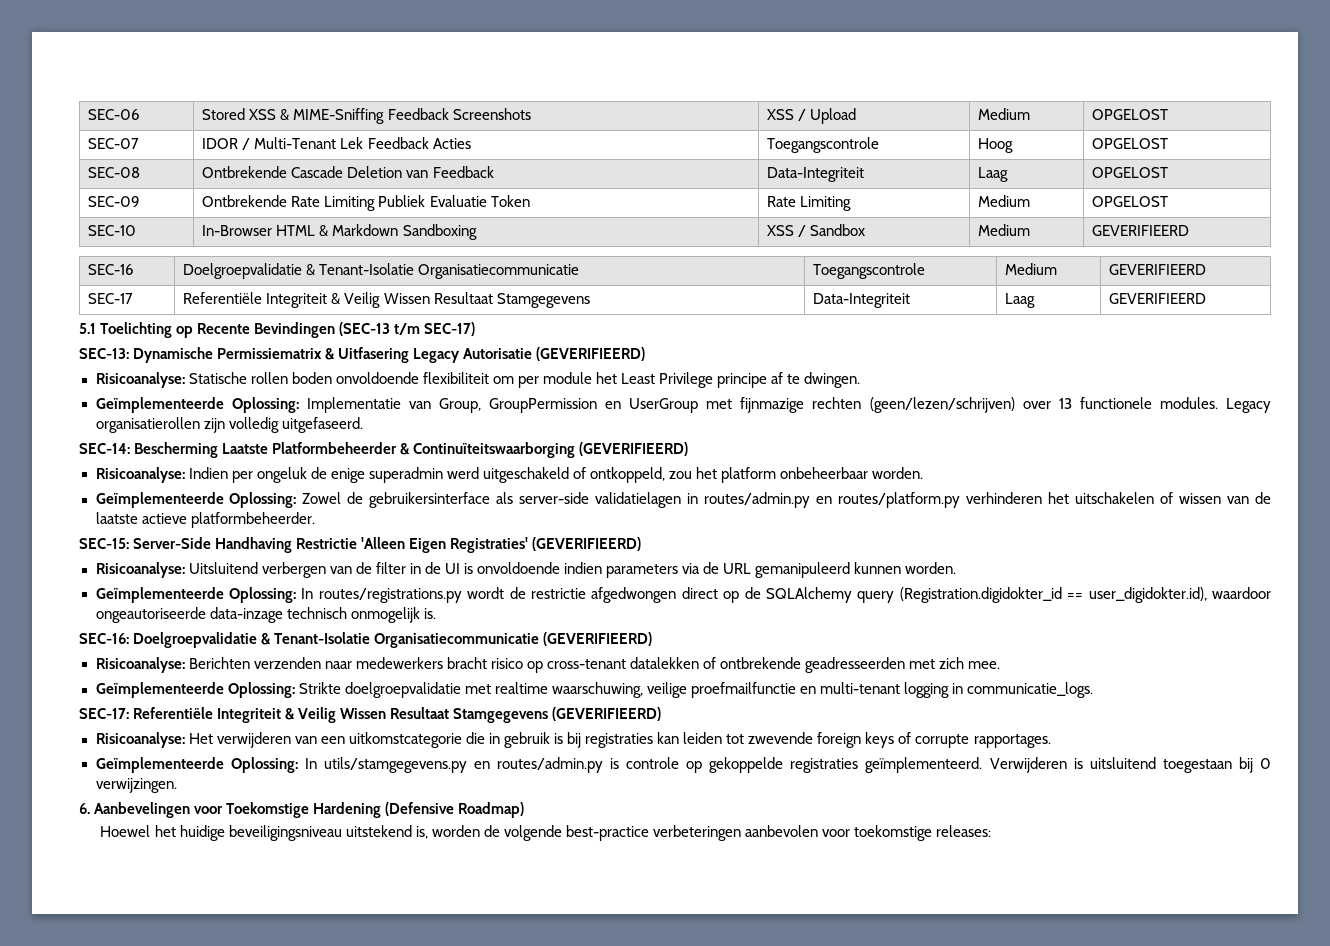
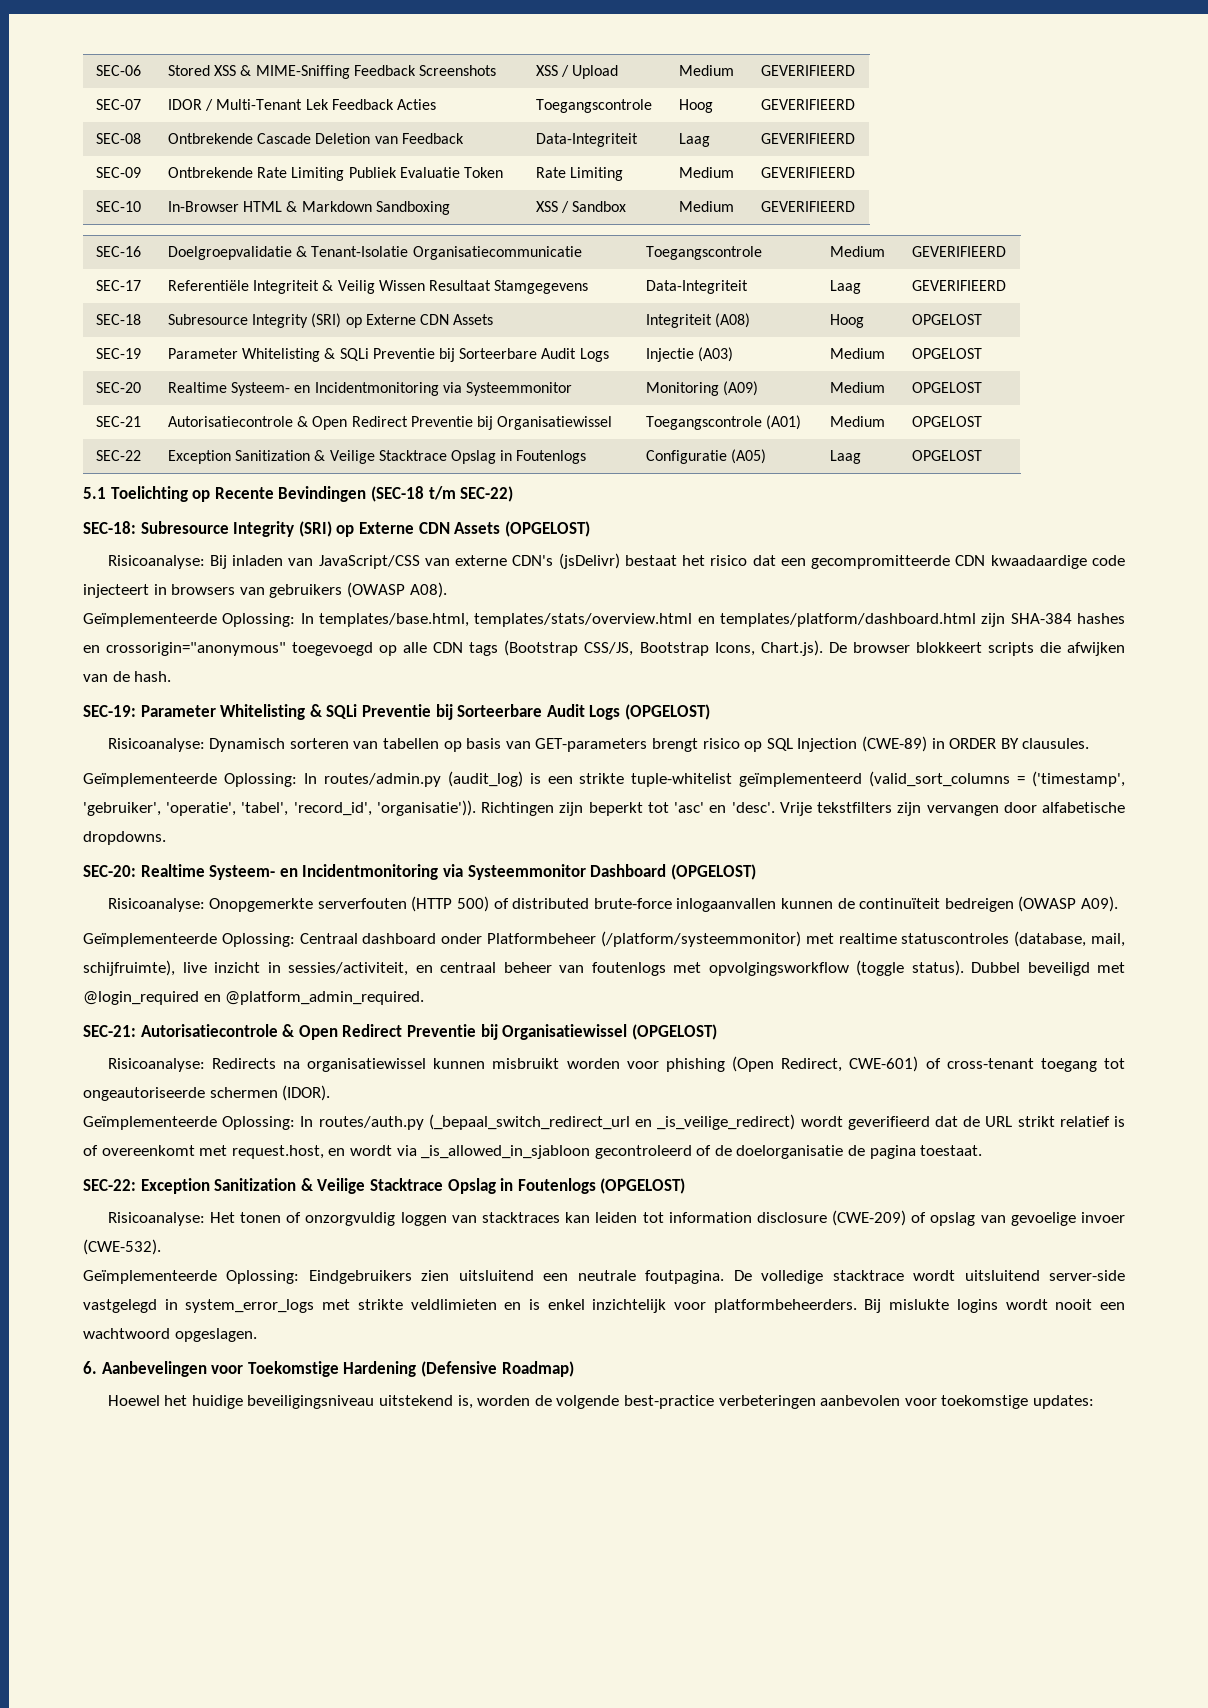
[1092,109,1169,120] OPGELOST -> [761,65,856,76] GEVERIFIEERD
[1092,138,1169,149] OPGELOST -> [761,99,856,110] GEVERIFIEERD
[1092,167,1169,178] OPGELOST -> [761,133,856,144] GEVERIFIEERD
[1092,196,1169,207] OPGELOST -> [761,167,856,178] GEVERIFIEERD
(1207, 298) none -> [96,314,142,325] [168,313,494,328] [646,313,751,328] [830,314,865,328] [912,314,983,325] [96,348,142,359] [168,348,609,362] [646,347,734,362] [830,348,886,359] [912,348,983,359] [96,382,142,393] [168,382,573,396] [646,381,759,396] [830,382,886,393] [912,382,983,393] [96,416,142,427] [168,416,613,430] [646,415,802,430] [830,416,886,427] [912,416,983,427] [96,450,142,461] [168,450,587,464] [646,449,767,464] [830,450,862,464] [912,450,983,461] // SEC-18 | Subresource Integrity (SRI) op Externe CDN Assets | Integriteit (A08) | Hoog | OPGELOST // SEC-19 | Parameter Whitelisting & SQLi Preventie bij Sorteerbare Audit Logs | Injectie (A03) | Medium | OPGELOST // SEC-20 | Realtime Systeem- en Incidentmonitoring via Systeemmonitor | Monitoring (A09) | Medium | OPGELOST // SEC-21 | Autorisatiecontrole & Open Redirect Preventie bij Organisatiewissel | Toegangscontrole (A01) | Medium | OPGELOST // SEC-22 | Exception Sanitization & Veilige Stacktrace Opslag in Foutenlogs | Configuratie (A05) | Laag | OPGELOST
[339,322,476,336] [79,347,646,363] [95,372,861,388] [95,397,1271,413] [95,417,363,433] [79,442,689,458] [95,467,924,483] [95,492,1271,508] [95,512,315,528] [79,537,642,553] [95,562,957,578] [95,587,1271,603] [95,607,436,623] [79,632,653,648] [95,657,1001,673] [95,682,1094,698] [79,707,662,723] [95,732,1051,748] [95,757,1271,773] [95,778,177,793] (SEC-13 t/m SEC-17) // SEC-13: Dynamische Permissiematrix & Uitfasering Legacy Autorisatie (GEVERIFIEERD) // Risicoanalyse: Statische rollen boden onvoldoende flexibiliteit om per module het Least Privilege principe af te dwingen. // Geïmplementeerde Oplossing: Implementatie van Group, GroupPermission en UserGroup met fijnmazige rechten (geen/lezen/schrijven) over 13 functionele modules. Legacy organisatierollen zijn volledig uitgefaseerd. // SEC-14: Bescherming Laatste Platformbeheerder & Continuïteitswaarborging (GEVERIFIEERD) // Risicoanalyse: Indien per ongeluk de enige superadmin werd uitgeschakeld of ontkoppeld, zou het platform onbeheerbaar worden. // Geïmplementeerde Oplossing: Zowel de gebruikersinterface als server-side validatielagen in routes/admin.py en routes/platform.py verhinderen het uitschakelen of wissen van de laatste actieve platformbeheerder. // SEC-15: Server-Side Handhaving Restrictie 'Alleen Eigen Registraties' (GEVERIFIEERD) // Risicoanalyse: Uitsluitend verbergen van de filter in de UI is onvoldoende indien parameters via de URL gemanipuleerd kunnen worden. // Geïmplementeerde Oplossing: In routes/registrations.py wordt de restrictie afgedwongen direct op de SQLAlchemy query (Registration.digidokter_id == user_digidokter.id), waardoor ongeautoriseerde data-inzage technisch onmogelijk is. // SEC-16: Doelgroepvalidatie & Tenant-Isolatie Organisatiecommunicatie (GEVERIFIEERD) // Risicoanalyse: Berichten verzenden naar medewerkers bracht risico op cross-tenant datalekken of ontbrekende geadresseerden met zich mee. // Geïmplementeerde Oplossing: Strikte doelgroepvalidatie met realtime waarschuwing, veilige proefmailfunctie en multi-tenant logging in communicatie_logs. // SEC-17: Referentiële Integriteit & Veilig Wissen Resultaat Stamgegevens (GEVERIFIEERD) // Risicoanalyse: Het verwijderen van een uitkomstcategorie die in gebruik is bij registraties kan leiden tot zwevende foreign keys of corrupte rapportages. // Geïmplementeerde Oplossing: In utils/stamgegevens.py en routes/admin.py is controle op gekoppelde registraties geïmplementeerd. Verwijderen is uitsluitend toegestaan bij 0 verwijzingen. -> [370,486,514,502] [83,521,590,537] [107,553,1125,569] [83,582,447,598] [83,613,1125,627] [83,640,1125,656] [83,671,172,682] [83,704,710,720] [107,736,1090,752] [83,771,1125,787] [83,800,1126,816] [83,831,166,845] [83,864,756,880] [107,896,1118,912] [83,931,1126,947] [83,960,1125,976] [83,991,425,1005] [83,1024,717,1040] [107,1056,1125,1072] [83,1085,331,1101] [83,1114,1125,1130] [83,1145,983,1159] [83,1178,686,1194] [107,1210,1126,1226] [83,1239,161,1255] [83,1270,1125,1284] [83,1299,1126,1313] [83,1328,257,1342] (SEC-18 t/m SEC-22) // SEC-18: Subresource Integrity (SRI) op Externe CDN Assets (OPGELOST) // Risicoanalyse: Bij inladen van JavaScript/CSS van externe CDN's (jsDelivr) bestaat het risico dat een gecompromitteerde CDN kwaadaardige code injecteert in browsers van gebruikers (OWASP A08). // Geïmplementeerde Oplossing: In templates/base.html, templates/stats/overview.html en templates/platform/dashboard.html zijn SHA-384 hashes en crossorigin="anonymous" toegevoegd op alle CDN tags (Bootstrap CSS/JS, Bootstrap Icons, Chart.js). De browser blokkeert scripts die afwijken van de hash. // SEC-19: Parameter Whitelisting & SQLi Preventie bij Sorteerbare Audit Logs (OPGELOST) // Risicoanalyse: Dynamisch sorteren van tabellen op basis van GET-parameters brengt risico op SQL Injection (CWE-89) in ORDER BY clausules. // Geïmplementeerde Oplossing: In routes/admin.py (audit_log) is een strikte tuple-whitelist geïmplementeerd (valid_sort_columns = ('timestamp', 'gebruiker', 'operatie', 'tabel', 'record_id', 'organisatie')). Richtingen zijn beperkt tot 'asc' en 'desc'. Vrije tekstfilters zijn vervangen door alfabetische dropdowns. // SEC-20: Realtime Systeem- en Incidentmonitoring via Systeemmonitor Dashboard (OPGELOST) // Risicoanalyse: Onopgemerkte serverfouten (HTTP 500) of distributed brute-force inlogaanvallen kunnen de continuïteit bedreigen (OWASP A09). // Geïmplementeerde Oplossing: Centraal dashboard onder Platformbeheer (/platform/systeemmonitor) met realtime statuscontroles (database, mail, schijfruimte), live inzicht in sessies/activiteit, en centraal beheer van foutenlogs met opvolgingsworkflow (toggle status). Dubbel beveiligd met @login_required en @platform_admin_required. // SEC-21: Autorisatiecontrole & Open Redirect Preventie bij Organisatiewissel (OPGELOST) // Risicoanalyse: Redirects na organisatiewissel kunnen misbruikt worden voor phishing (Open Redirect, CWE-601) of cross-tenant toegang tot ongeautoriseerde schermen (IDOR). // Geïmplementeerde Oplossing: In routes/auth.py (_bepaal_switch_redirect_url en _is_veilige_redirect) wordt geverifieerd dat de URL strikt relatief is of overeenkomt met request.host, en wordt via _is_allowed_in_sjabloon gecontroleerd of de doelorganisatie de pagina toestaat. // SEC-22: Exception Sanitization & Veilige Stacktrace Opslag in Foutenlogs (OPGELOST) // Risicoanalyse: Het tonen of onzorgvuldig loggen van stacktraces kan leiden tot information disclosure (CWE-209) of opslag van gevoelige invoer (CWE-532). // Geïmplementeerde Oplossing: Eindgebruikers zien uitsluitend een neutrale foutpagina. De volledige stacktrace wordt uitsluitend server-side vastgelegd in system_error_logs met strikte veldlimieten en is enkel inzichtelijk voor platformbeheerders. Bij mislukte logins wordt nooit een wachtwoord opgeslagen.
[936,825,992,837] releases: -> [1032,1395,1094,1409] updates:

